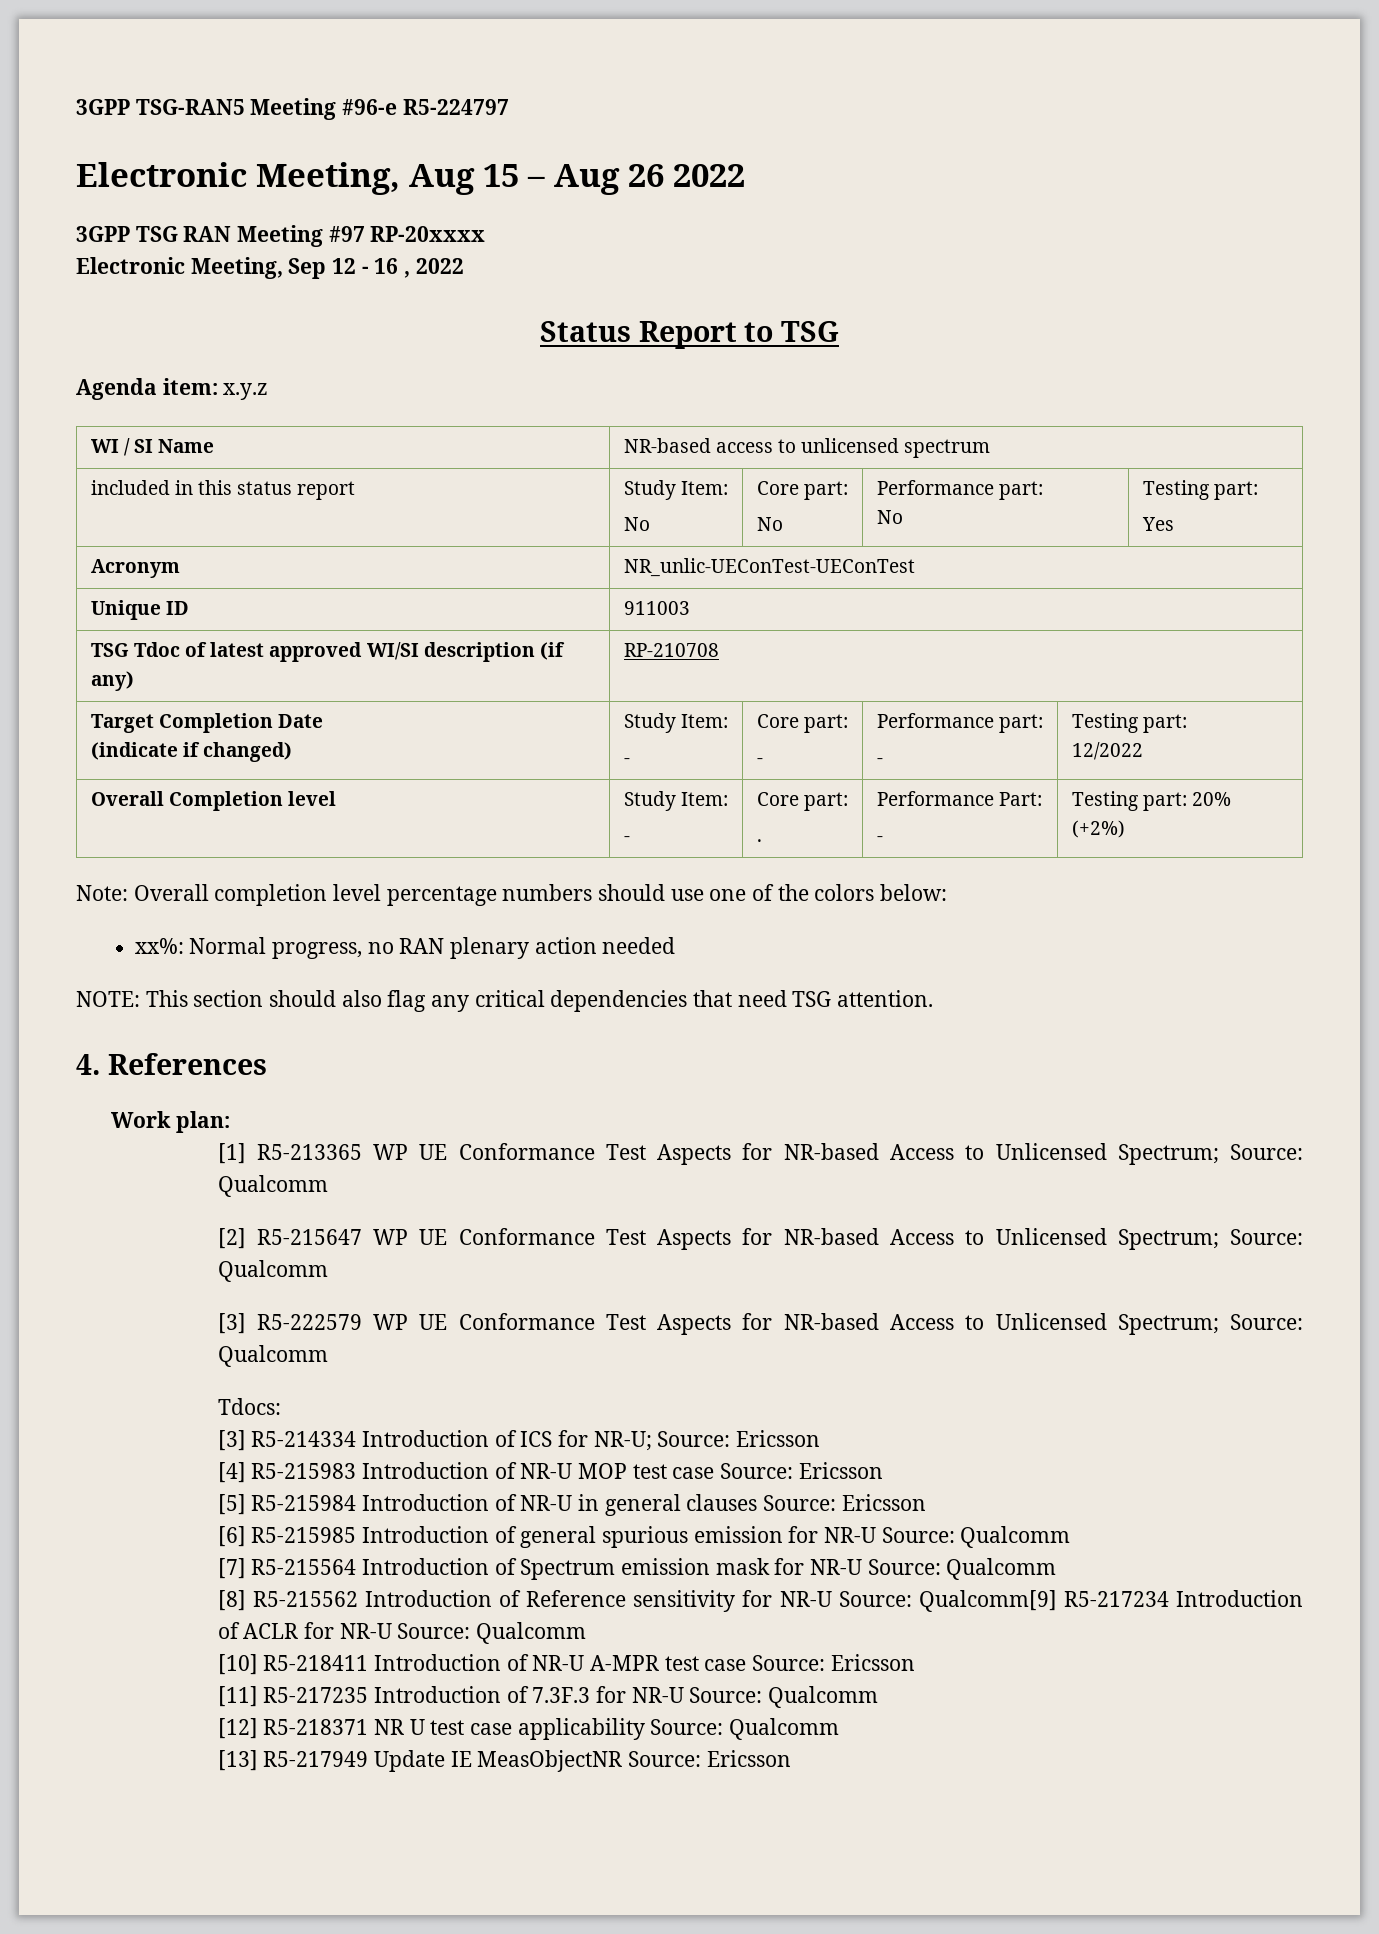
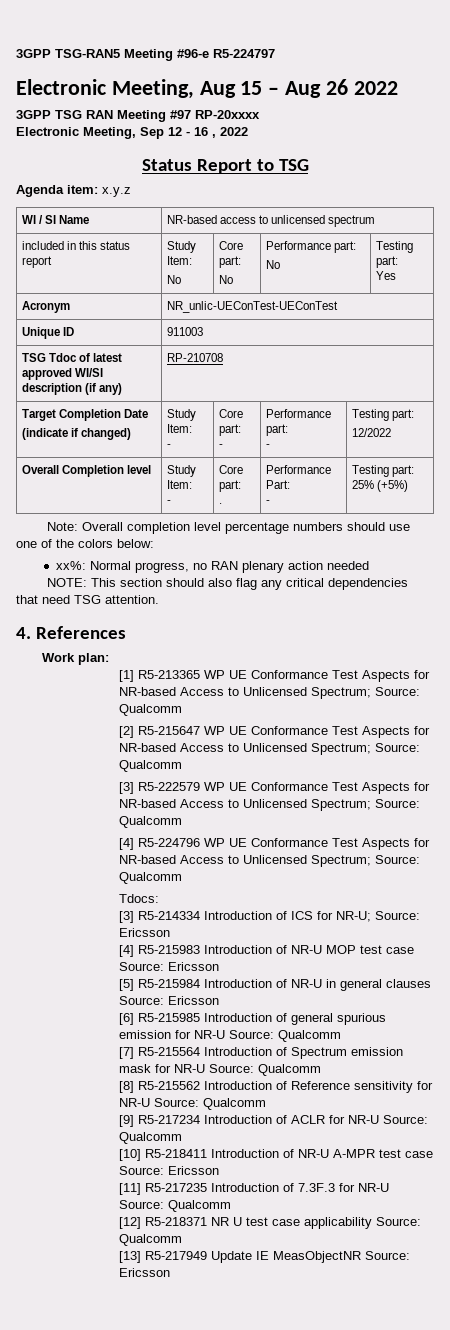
[1192,792,1232,806] [1071,820,1125,838] 20% (+2%) -> [351,480,408,492] 25% (+5%)
(328, 1356) none -> [118,838,430,850] [118,855,420,867] [118,872,182,884] // [4] R5-224796 WP UE Conformance Test Aspects for NR-based Access to Unlicensed Spectrum; Source: Qualcomm
[918,1590,1057,1612] Qualcomm[9] -> [202,1098,266,1110] [118,1115,134,1127] Qualcomm // [9]

